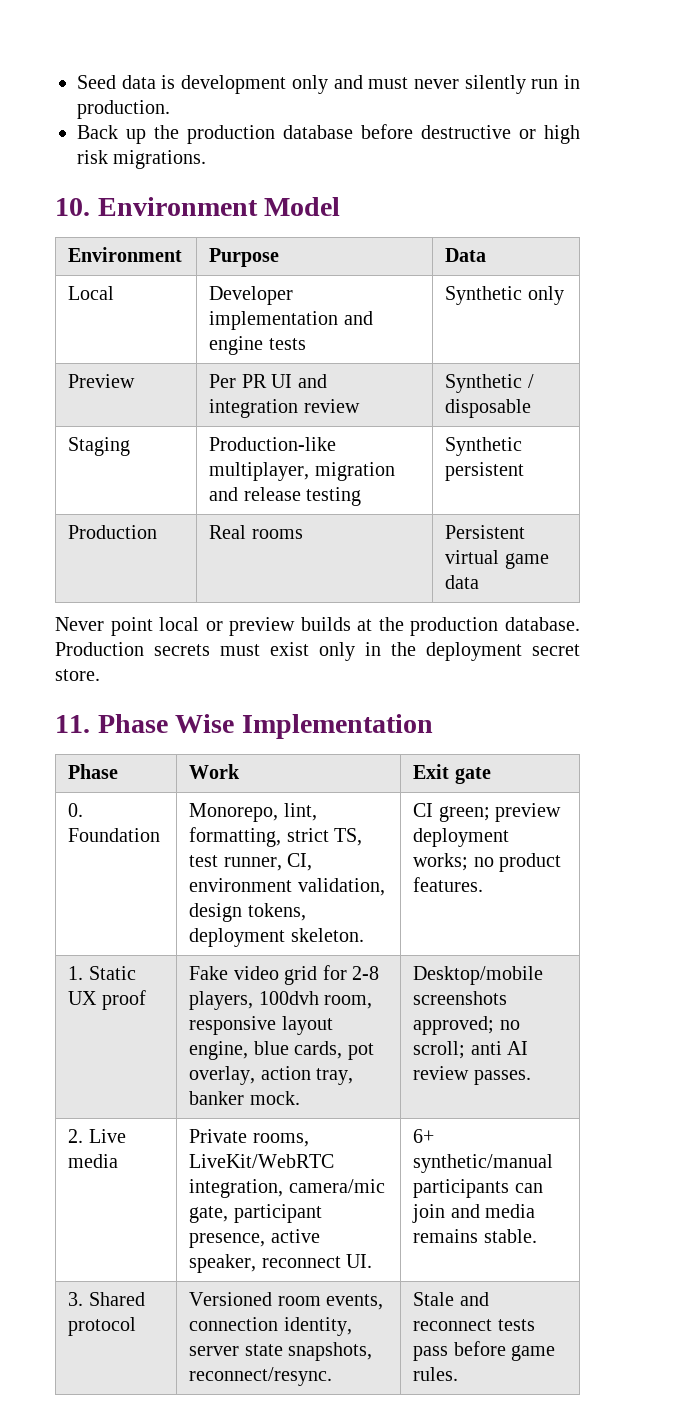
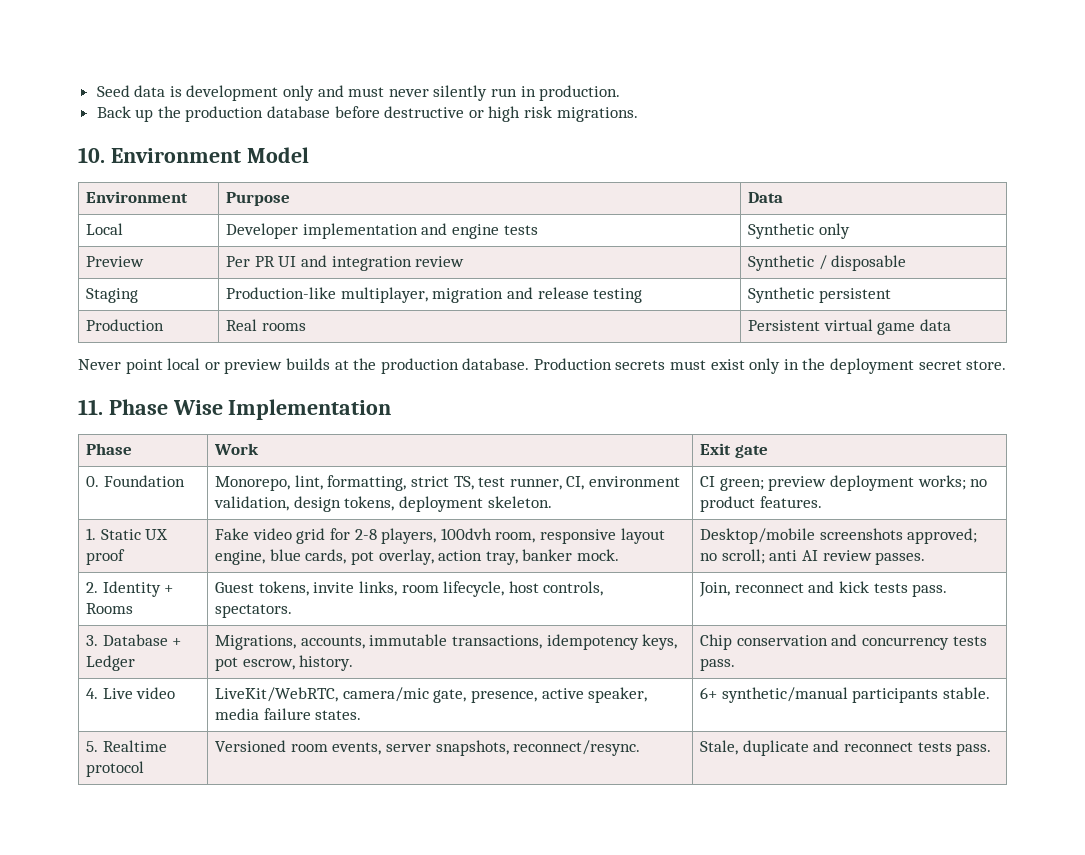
[88,1129,126,1143] [68,1154,119,1168] [189,1129,309,1147] [189,1154,335,1168] [189,1179,284,1198] Live media | Private rooms, LiveKit/WebRTC integration, -> [102,581,174,597] [86,603,134,614] [215,581,604,597] [215,604,293,618] [699,581,948,597] [86,634,182,646] [86,655,136,671] [215,634,678,650] [215,655,354,671] [700,634,987,650] [700,658,736,671] [86,687,176,699] [215,687,339,702] Identity + Rooms | Guest tokens, invite links, room lifecycle, host controls, spectators. | Join, reconnect and kick tests pass. // 3. Database + Ledger | Migrations, accounts, immutable transactions, idempotency keys, pot escrow, history. | Chip conservation and concurrency tests pass. // 4. Live video | LiveKit/WebRTC,
[233,1204,322,1223] participant -> (467, 696) none
[261,1254,373,1268] reconnect UI. -> [215,708,362,720] media failure states.
[514,1183,543,1193] [412,1204,536,1223] [413,1229,479,1243] can join and media remains -> (939, 695) none
[68,1292,145,1306] 3. Shared -> [86,740,167,752] 5. Realtime
[189,1317,352,1336] [189,1344,283,1356] connection identity, server state -> [386,744,432,752] server
[413,1292,455,1306] Stale -> [700,740,809,756] Stale, duplicate
[413,1341,556,1361] [413,1367,459,1381] pass before game rules. -> [956,743,992,756] pass.

